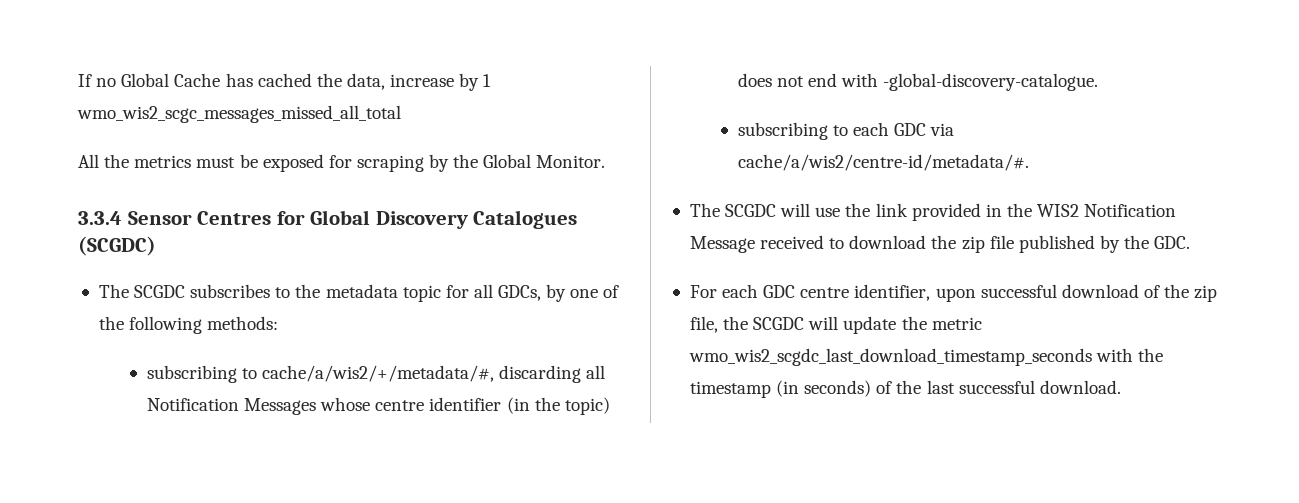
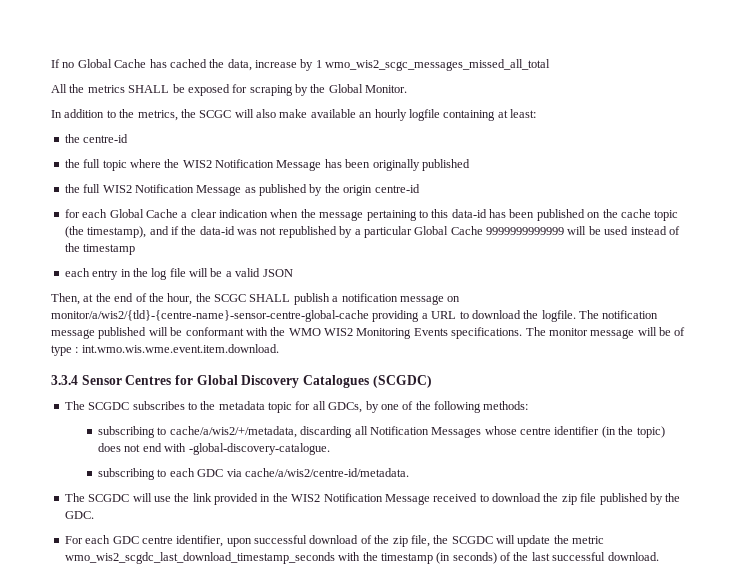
[196,157,236,168] must -> [128,85,170,93] SHALL
(606, 161) none -> [51,109,536,121] [64,134,129,143] [64,159,470,171] [64,184,420,196] [64,209,679,221] [64,226,680,238] [64,243,136,255] [64,268,293,280] [51,293,461,305] [51,310,659,322] [51,327,686,339] [51,344,279,356] // In addition to the metrics, the SCGC will also make available an hourly logfile containing at least: // the centre-id // the full topic where the WIS2 Notification Message has been originally published // the full WIS2 Notification Message as published by the origin centre-id // for each Global Cache a clear indication when the message pertaining to this data-id has been published on the cache topic (the timestamp), and if the data-id was not republished by a particular Global Cache 9999999999999 will be used instead of the timestamp // each entry in the log file will be a valid JSON // Then, at the end of the hour, the SCGC SHALL publish a notification message on monitor/a/wis2/{tld}-{centre-name}-sensor-centre-global-cache providing a URL to download the logfile. The notification message published will be conformant with the WMO WIS2 Monitoring Events specifications. The monitor message will be of type : int.wmo.wis.wme.event.item.download.
[262,365,495,382] cache/a/wis2/+/metadata/#, -> [169,426,297,438] cache/a/wis2/+/metadata,
[737,154,1029,171] cache/a/wis2/centre-id/metadata/#. -> [244,468,409,477] cache/a/wis2/centre-id/metadata.

